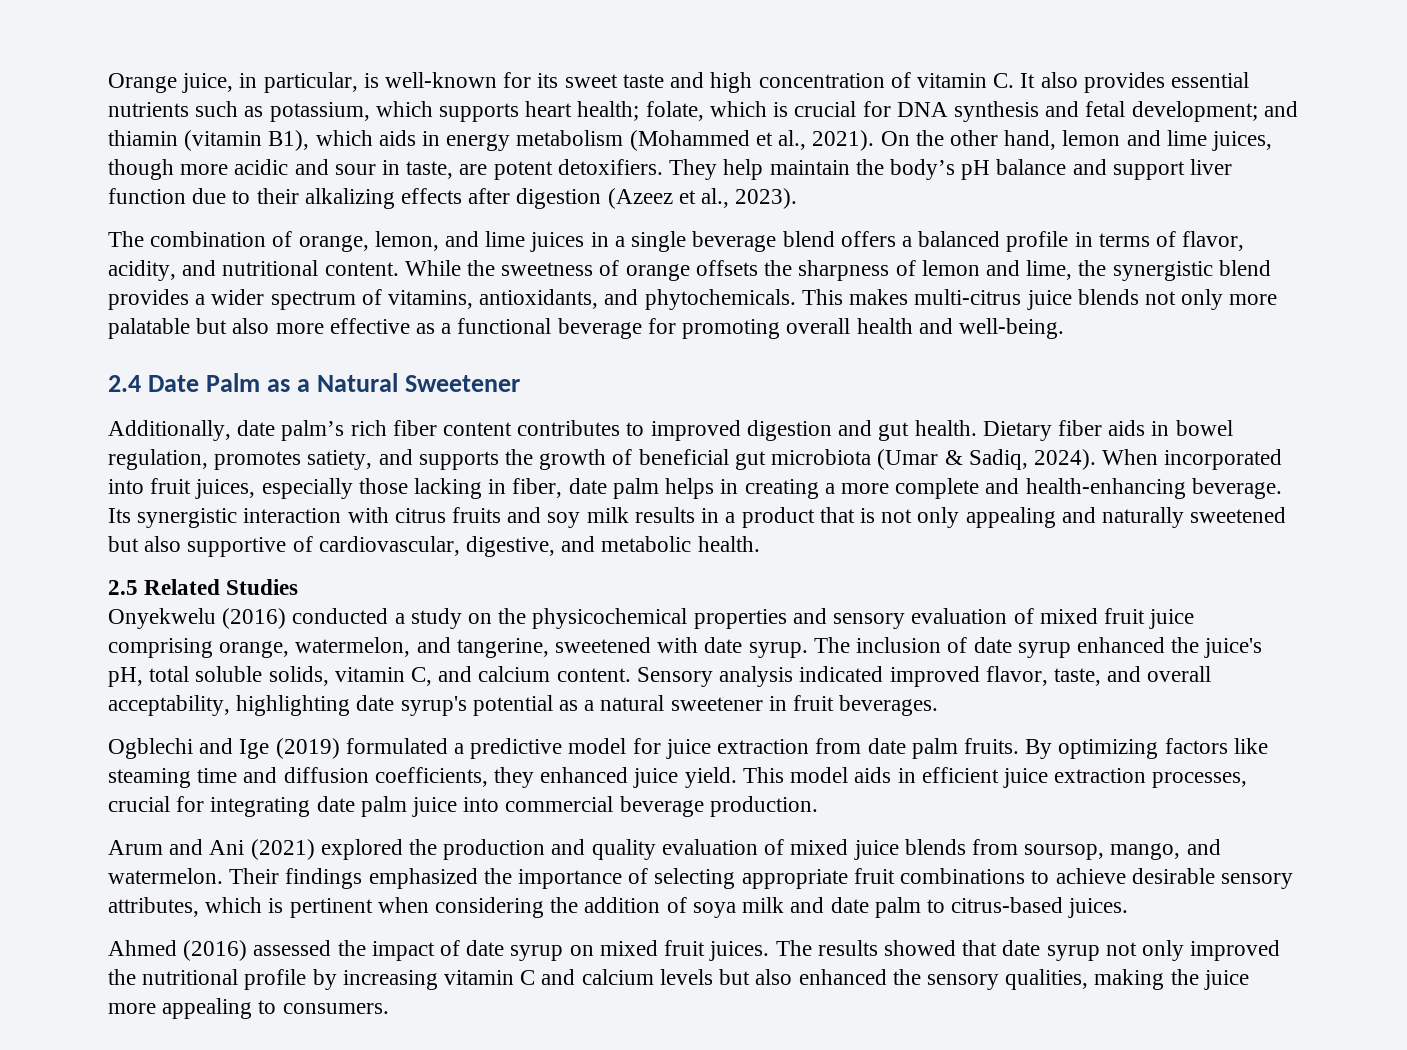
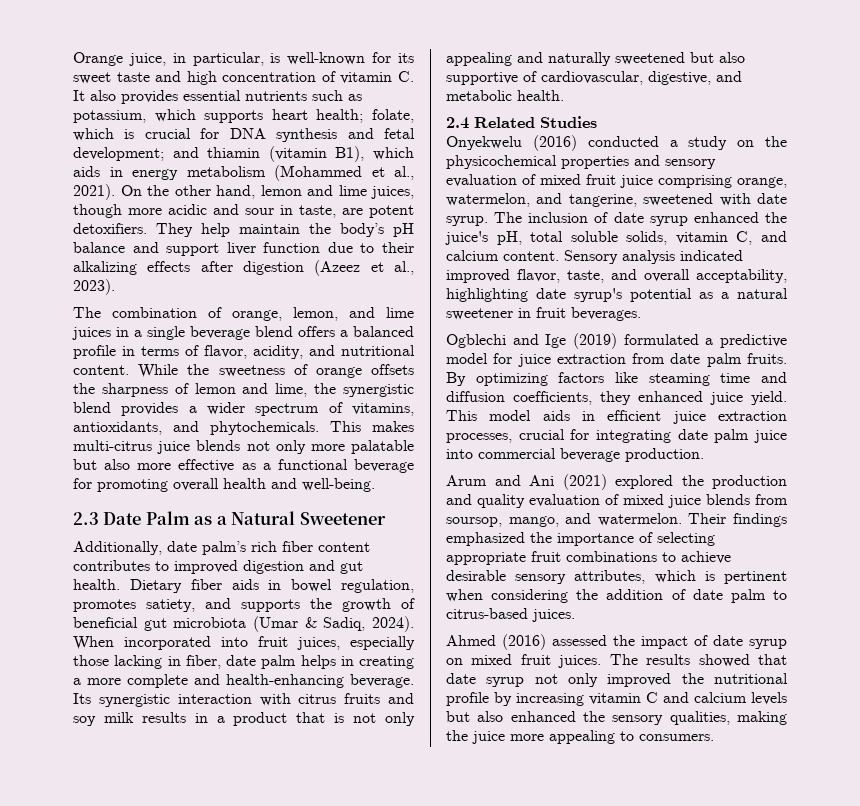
[108,375,141,392] 2.4 -> [73,512,99,525] 2.3
[108,580,138,595] 2.5 -> [446,117,469,129] 2.4
[692,897,825,918] soya milk and -> (686, 594) none

